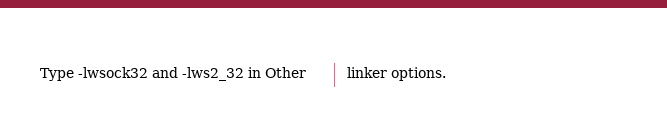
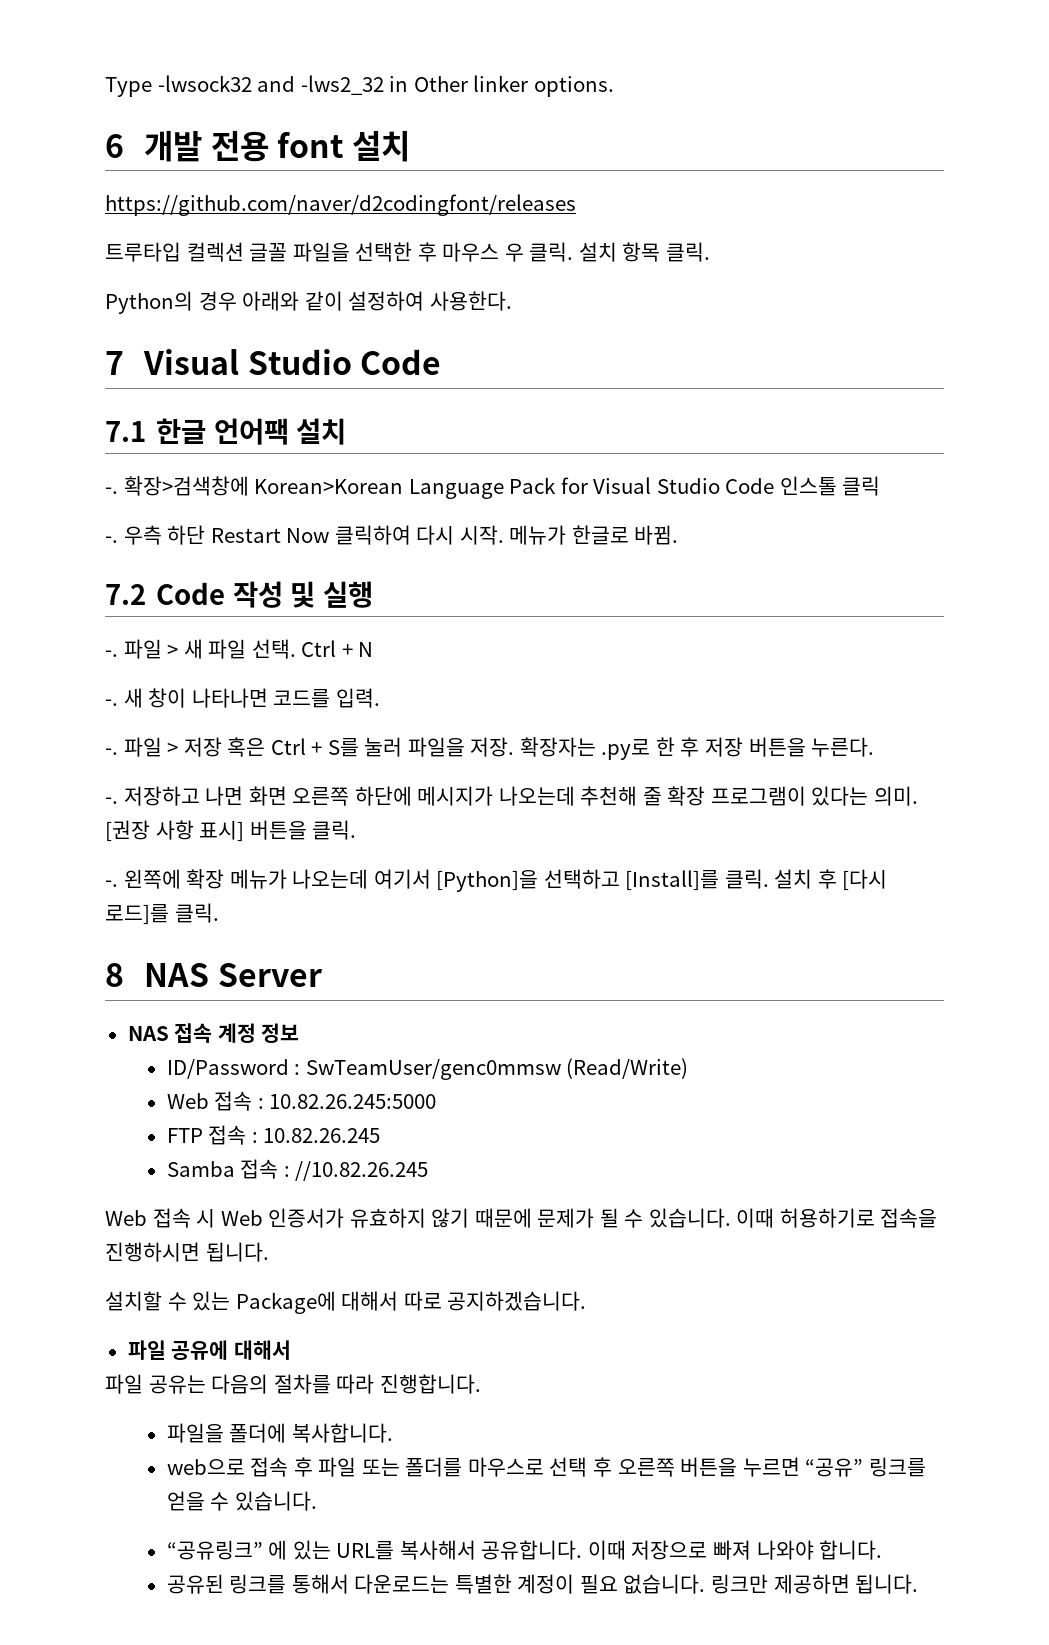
(446, 74) none -> [105,130,411,162] [105,194,576,216] [105,242,710,262] [105,291,512,314] [105,349,442,375] [105,418,347,445] [105,476,881,499] [105,525,679,545] [105,581,373,608] [105,639,374,659] [105,688,380,708] [105,737,875,760] [105,786,918,806] [105,820,357,842] [105,869,888,892] [105,903,219,925] [105,963,322,987] [127,1023,300,1043] [166,1058,689,1080] [166,1091,437,1111] [166,1125,381,1145] [166,1159,429,1181] [105,1208,938,1228] [105,1242,269,1262] [105,1291,587,1314] [127,1340,291,1360] [105,1374,481,1394] [166,1423,393,1443] [166,1457,926,1477] [166,1491,317,1511] [166,1540,883,1560] [166,1574,919,1594] // 6 개발 전용 font 설치 // https://github.com/naver/d2codingfont/releases // 트루타입 컬렉션 글꼴 파일을 선택한 후 마우스 우 클릭. 설치 항목 클릭. // Python의 경우 아래와 같이 설정하여 사용한다. // 7 Visual Studio Code // 7.1 한글 언어팩 설치 // -. 확장>검색창에 Korean>Korean Language Pack for Visual Studio Code 인스톨 클릭 // -. 우측 하단 Restart Now 클릭하여 다시 시작. 메뉴가 한글로 바뀜. // 7.2 Code 작성 및 실행 // -. 파일 > 새 파일 선택. Ctrl + N // -. 새 창이 나타나면 코드를 입력. // -. 파일 > 저장 혹은 Ctrl + S를 눌러 파일을 저장. 확장자는 .py로 한 후 저장 버튼을 누른다. // -. 저장하고 나면 화면 오른쪽 하단에 메시지가 나오는데 추천해 줄 확장 프로그램이 있다는 의미. [권장 사항 표시] 버튼을 클릭. // -. 왼쪽에 확장 메뉴가 나오는데 여기서 [Python]을 선택하고 [Install]를 클릭. 설치 후 [다시 로드]를 클릭. // 8 NAS Server // NAS 접속 계정 정보 // ID/Password : SwTeamUser/genc0mmsw (Read/Write) // Web 접속 : 10.82.26.245:5000 // FTP 접속 : 10.82.26.245 // Samba 접속 : //10.82.26.245 // Web 접속 시 Web 인증서가 유효하지 않기 때문에 문제가 될 수 있습니다. 이때 허용하기로 접속을 진행하시면 됩니다. // 설치할 수 있는 Package에 대해서 따로 공지하겠습니다. // 파일 공유에 대해서 // 파일 공유는 다음의 절차를 따라 진행합니다. // 파일을 폴더에 복사합니다. // web으로 접속 후 파일 또는 폴더를 마우스로 선택 후 오른쪽 버튼을 누르면 “공유” 링크를 얻을 수 있습니다. // “공유링크” 에 있는 URL를 복사해서 공유합니다. 이때 저장으로 빠져 나와야 합니다. // 공유된 링크를 통해서 다운로드는 특별한 계정이 필요 없습니다. 링크만 제공하면 됩니다.

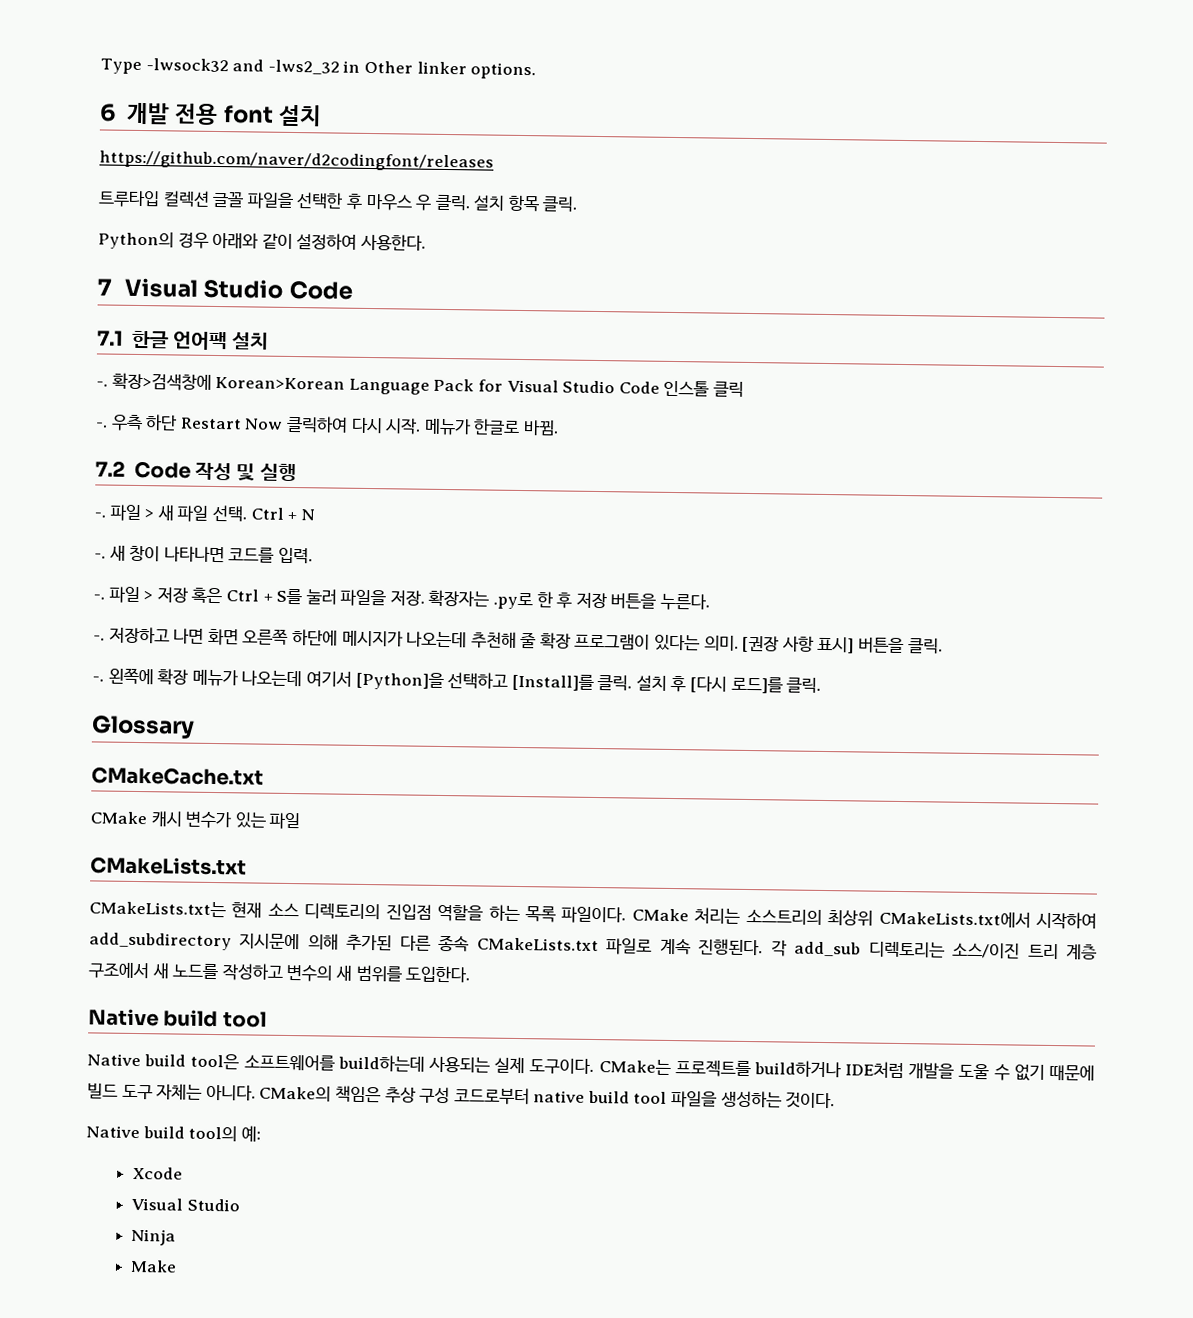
[105,963,322,987] [127,1023,300,1043] [166,1058,689,1080] [166,1091,437,1111] [166,1125,381,1145] [166,1159,429,1181] [105,1208,938,1228] [105,1242,269,1262] [105,1291,587,1314] [127,1340,291,1360] [105,1374,481,1394] [166,1423,393,1443] [166,1457,926,1477] [166,1491,317,1511] [166,1540,883,1560] [166,1574,919,1594] 8 NAS Server // NAS 접속 계정 정보 // ID/Password : SwTeamUser/genc0mmsw (Read/Write) // Web 접속 : 10.82.26.245:5000 // FTP 접속 : 10.82.26.245 // Samba 접속 : //10.82.26.245 // Web 접속 시 Web 인증서가 유효하지 않기 때문에 문제가 될 수 있습니다. 이때 허용하기로 접속을 진행하시면 됩니다. // 설치할 수 있는 Package에 대해서 따로 공지하겠습니다. // 파일 공유에 대해서 // 파일 공유는 다음의 절차를 따라 진행합니다. // 파일을 폴더에 복사합니다. // web으로 접속 후 파일 또는 폴더를 마우스로 선택 후 오른쪽 버튼을 누르면 “공유” 링크를 얻을 수 있습니다. // “공유링크” 에 있는 URL를 복사해서 공유합니다. 이때 저장으로 빠져 나와야 합니다. // 공유된 링크를 통해서 다운로드는 특별한 계정이 필요 없습니다. 링크만 제공하면 됩니다. -> [91,715,195,739] [91,766,264,786] [90,811,301,830] [90,856,247,876] [89,900,1097,930] [89,932,1097,960] [88,962,471,983] [88,1008,267,1028] [87,1053,1095,1081] [87,1082,836,1109] [86,1125,261,1142] [132,1166,184,1180] [131,1197,240,1212] [131,1228,177,1246] [130,1259,178,1273] Glossary // CMakeCache.txt // CMake 캐시 변수가 있는 파일 // CMakeLists.txt // CMakeLists.txt는 현재 소스 디렉토리의 진입점 역할을 하는 목록 파일이다. CMake 처리는 소스트리의 최상위 CMakeLists.txt에서 시작하여 add_subdirectory 지시문에 의해 추가된 다른 종속 CMakeLists.txt 파일로 계속 진행된다. 각 add_sub 디렉토리는 소스/이진 트리 계층 구조에서 새 노드를 작성하고 변수의 새 범위를 도입한다. // Native build tool // Native build tool은 소프트웨어를 build하는데 사용되는 실제 도구이다. CMake는 프로젝트를 build하거나 IDE처럼 개발을 도울 수 없기 때문에 빌드 도구 자체는 아니다. CMake의 책임은 추상 구성 코드로부터 native build tool 파일을 생성하는 것이다. // Native build tool의 예: // Xcode // Visual Studio // Ninja // Make

